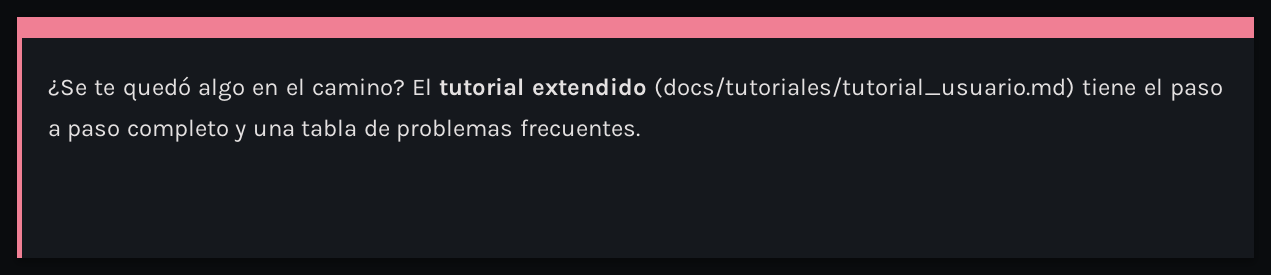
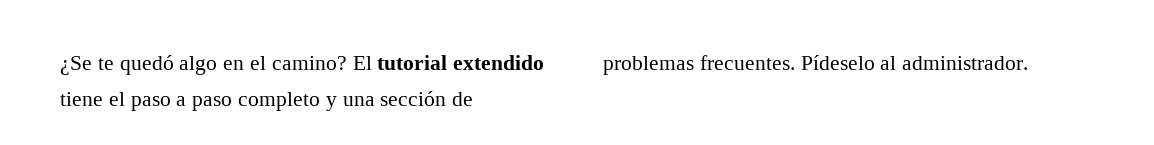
[654,77,1076,98] (docs/tutoriales/tutorial_usuario.md) -> (545, 62) none
[301,119,358,137] tabla -> [380,91,447,106] sección
(640, 128) none -> [800,55,1029,70] Pídeselo al administrador.

